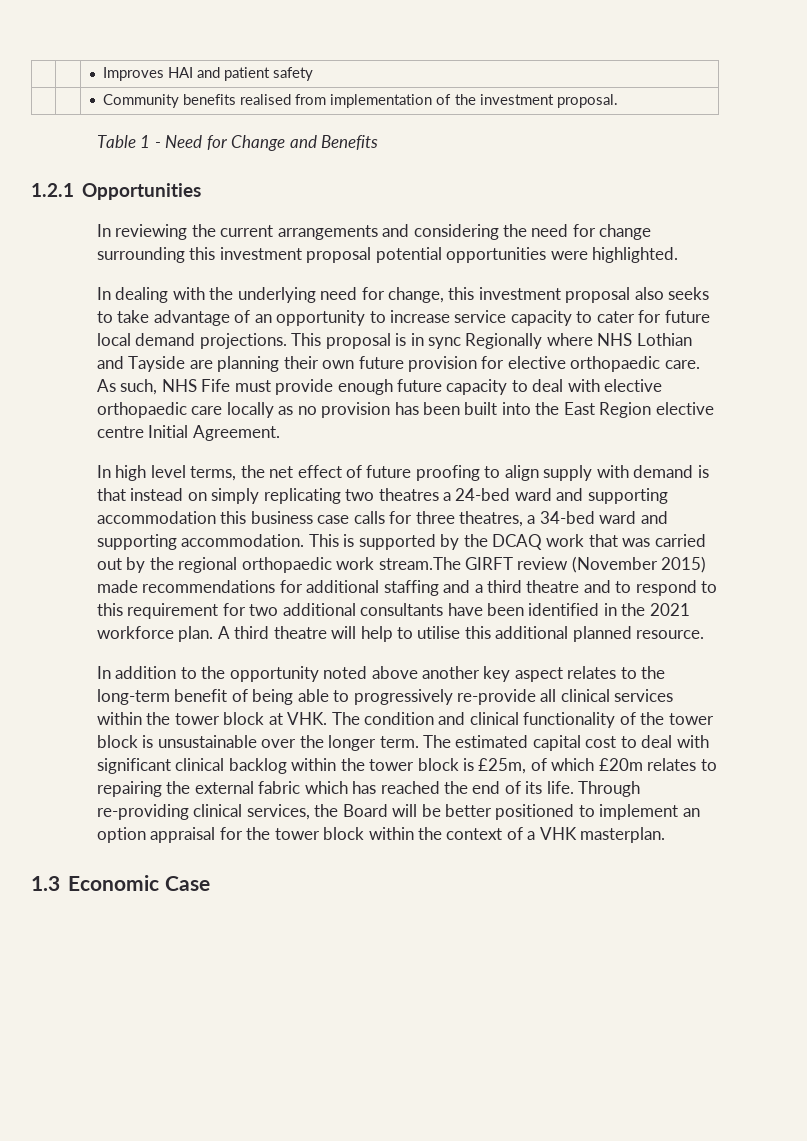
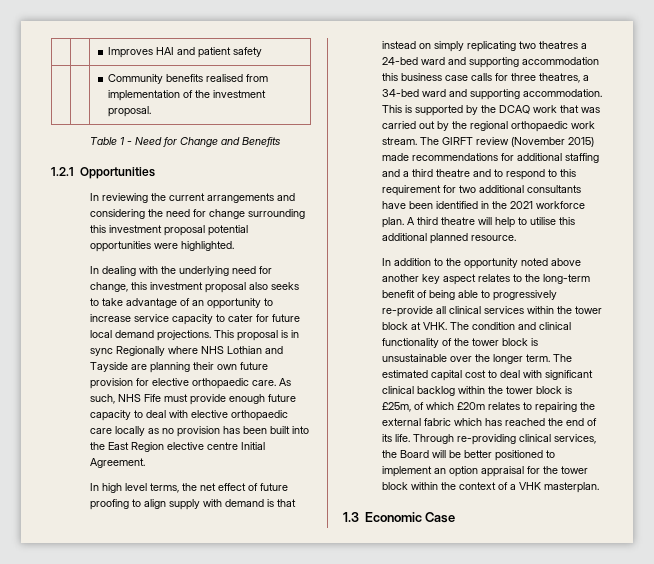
[378,557,461,570] stream.The -> [382,137,440,145] stream. The

